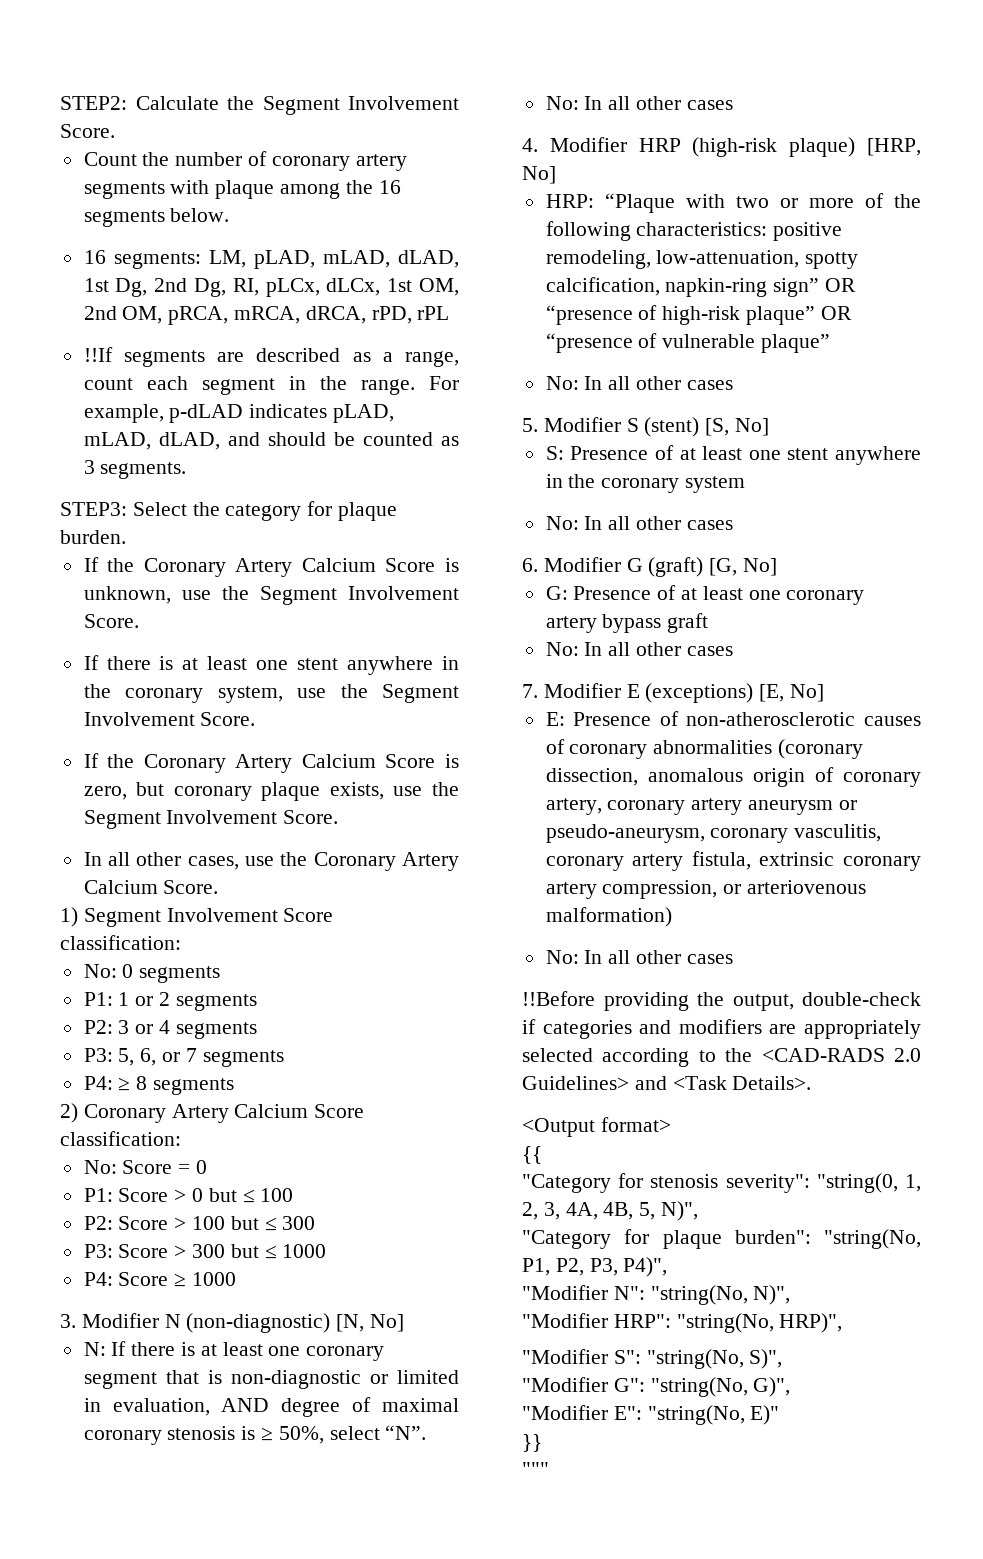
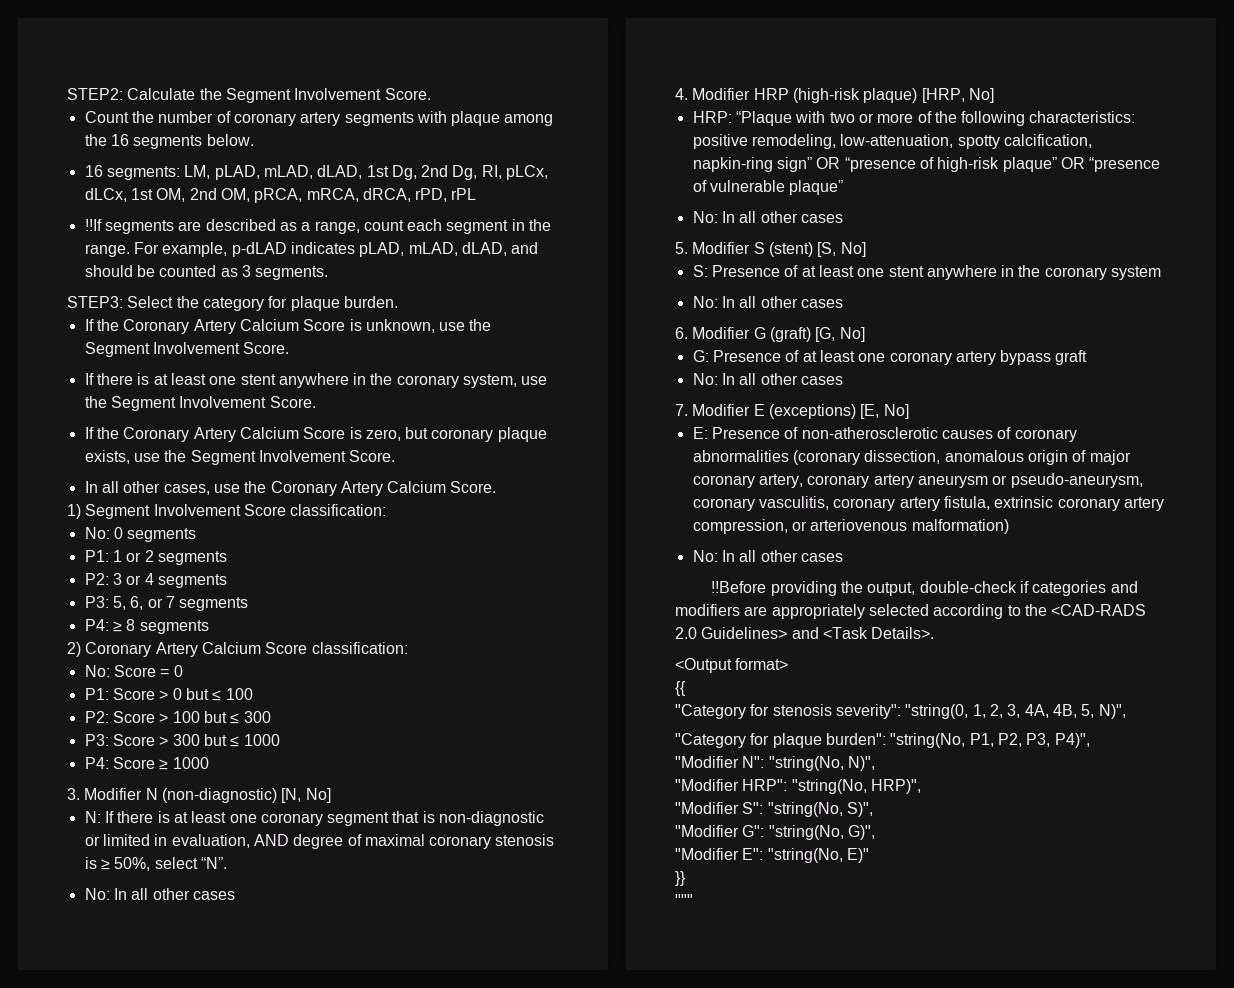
(834, 774) none -> [1089,450,1131,465] major

